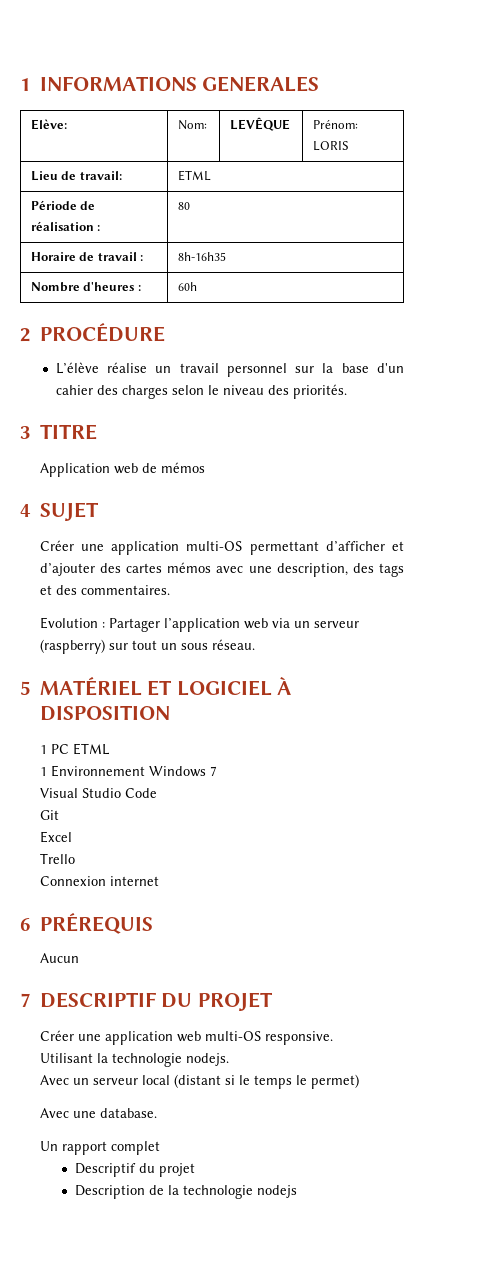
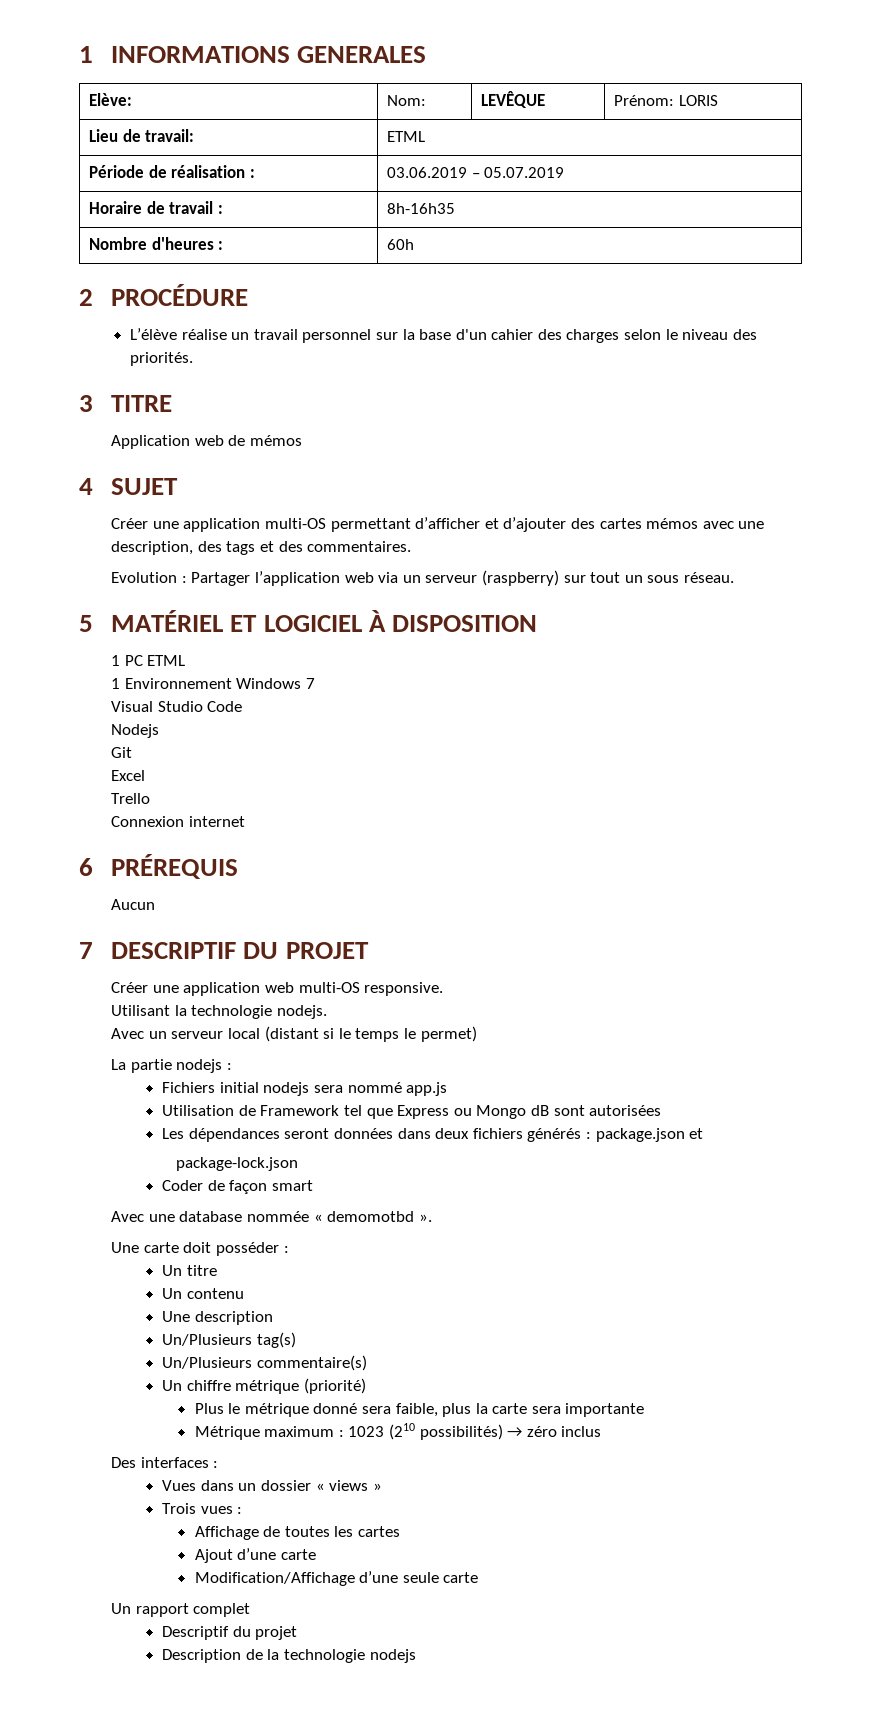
[177,202,190,210] 80 -> [387,167,565,178] 03.06.2019 – 05.07.2019
(157, 793) none -> [111,724,160,738] // Nodejs
[39,1108,157,1118] Avec une database. -> [111,1059,233,1073] [162,1082,448,1096] [162,1105,662,1119] [162,1128,704,1142] [175,1157,298,1171] [162,1180,314,1194] [111,1211,432,1222] [111,1242,289,1256] [162,1265,217,1276] [162,1288,244,1299] [162,1311,273,1325] [162,1332,296,1348] [162,1355,367,1371] [162,1378,367,1394] [194,1403,645,1417] [194,1423,602,1440] [111,1457,219,1468] [162,1480,382,1491] [162,1503,243,1514] [194,1526,400,1540] [194,1548,316,1563] [194,1571,479,1586] La partie nodejs : // Fichiers initial nodejs sera nommé app.js // Utilisation de Framework tel que Express ou Mongo dB sont autorisées // Les dépendances seront données dans deux fichiers générés : package.json et // package-lock.json // Coder de façon smart // Avec une database nommée « demomotbd ». // Une carte doit posséder : // Un titre // Un contenu // Une description // Un/Plusieurs tag(s) // Un/Plusieurs commentaire(s) // Un chiffre métrique (priorité) // Plus le métrique donné sera faible, plus la carte sera importante // Métrique maximum : 1023 (210 possibilités) → zéro inclus // Des interfaces : // Vues dans un dossier « views » // Trois vues : // Affichage de toutes les cartes // Ajout d’une carte // Modification/Affichage d’une seule carte

